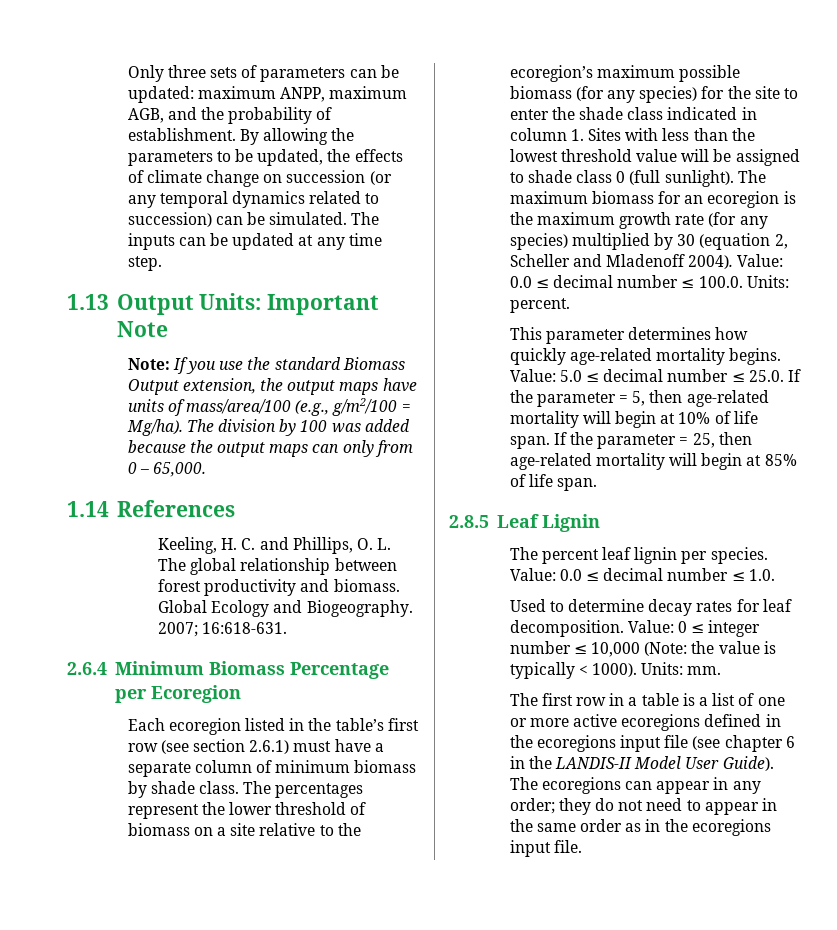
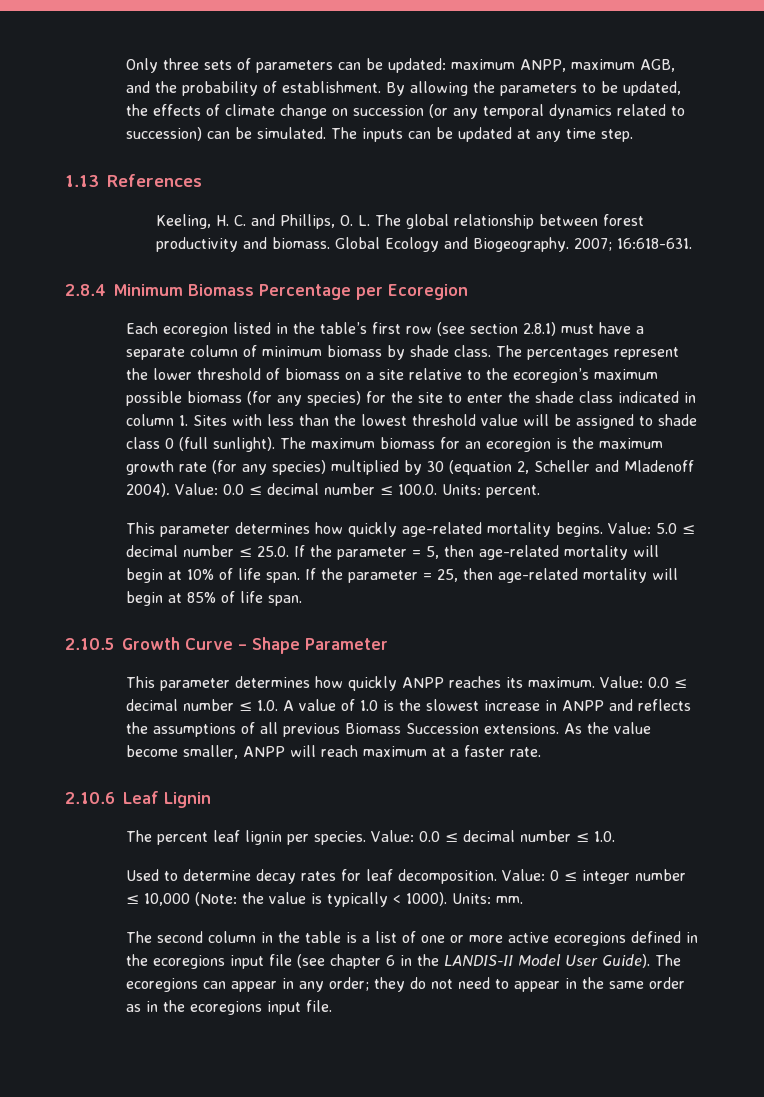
[116,293,380,315] [116,321,168,337] [127,357,405,374] [127,378,417,395] [127,398,411,416] [126,419,410,436] [127,440,413,457] [127,462,207,477] [67,501,109,517] Output Units: Important Note // Note: If you use the standard Biomass Output extension, the output maps have units of mass/area/100 (e.g., g/m2/100 = Mg/ha). The division by 100 was added because the output maps can only from 0 – 65,000. // 1.14 -> (99, 181) none
[67,662,107,675] 2.6.4 -> [65,284,106,296] 2.8.4
[249,740,290,754] 2.6.1) -> [522,322,556,336] 2.8.1)
[449,515,489,528] 2.8.5 -> [65,637,388,654] [125,676,687,691] [125,699,691,711] [125,722,651,737] [125,745,541,759] [65,792,115,804] 2.10.5 Growth Curve – Shape Parameter // This parameter determines how quickly ANPP reaches its maximum. Value: 0.0 ≤ decimal number ≤ 1.0. A value of 1.0 is the slowest increase in ANPP and reflects the assumptions of all previous Biomass Succession extensions. As the value become smaller, ANPP will reach maximum at a faster rate. // 2.10.6
[541,693,638,706] first row in a -> [156,931,300,943] second column in the

